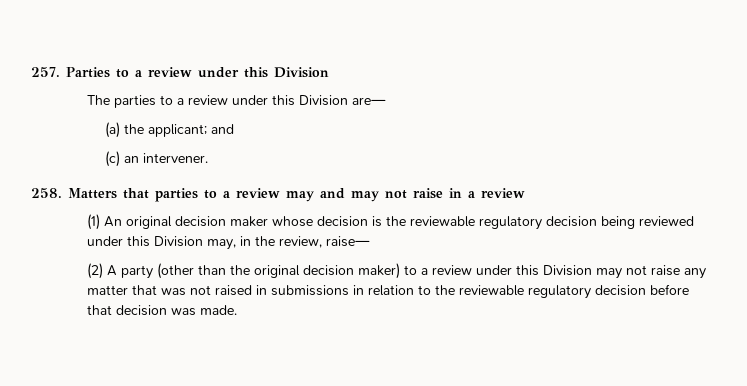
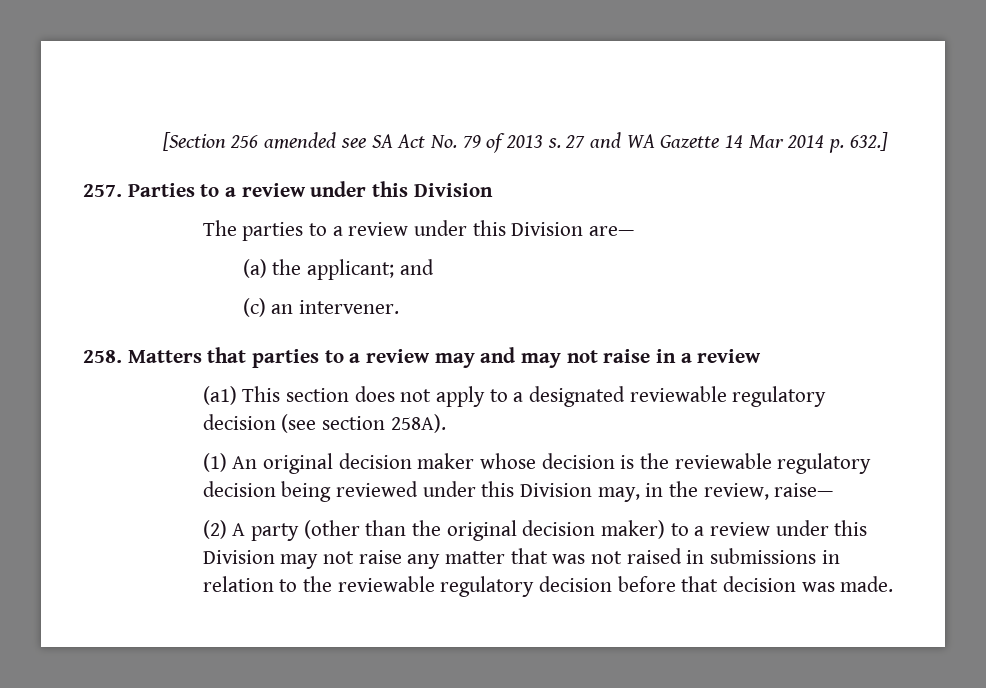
(31, 72) none -> [162,132,888,153] [Section 256 amended see SA Act No. 79 of 2013 s. 27 and WA Gazette 14 Mar 2014 p. 632.] //
(525, 193) none -> [202,386,827,407] [202,414,446,433] // (a1) This section does not apply to a designated reviewable regulatory decision (see section 258A).

